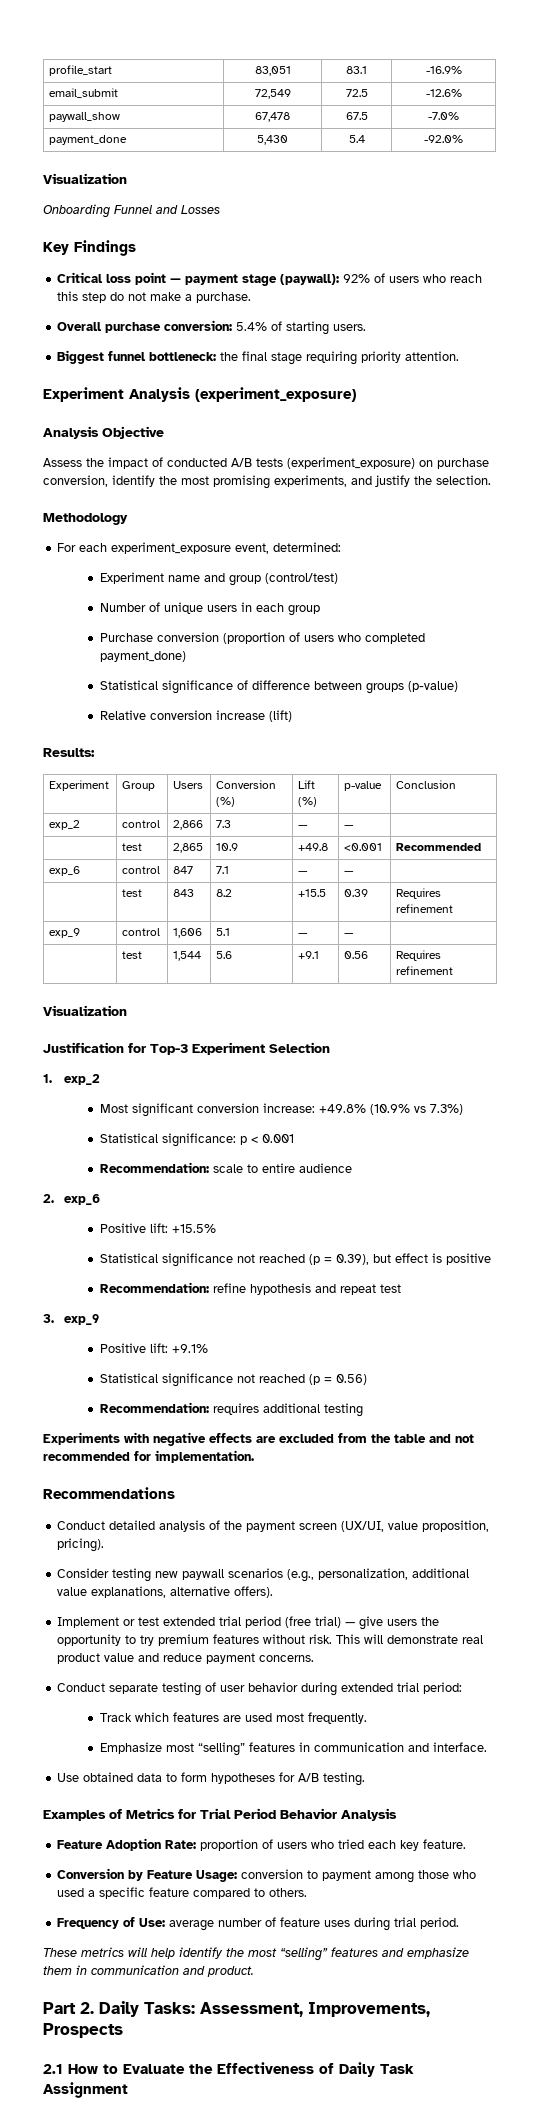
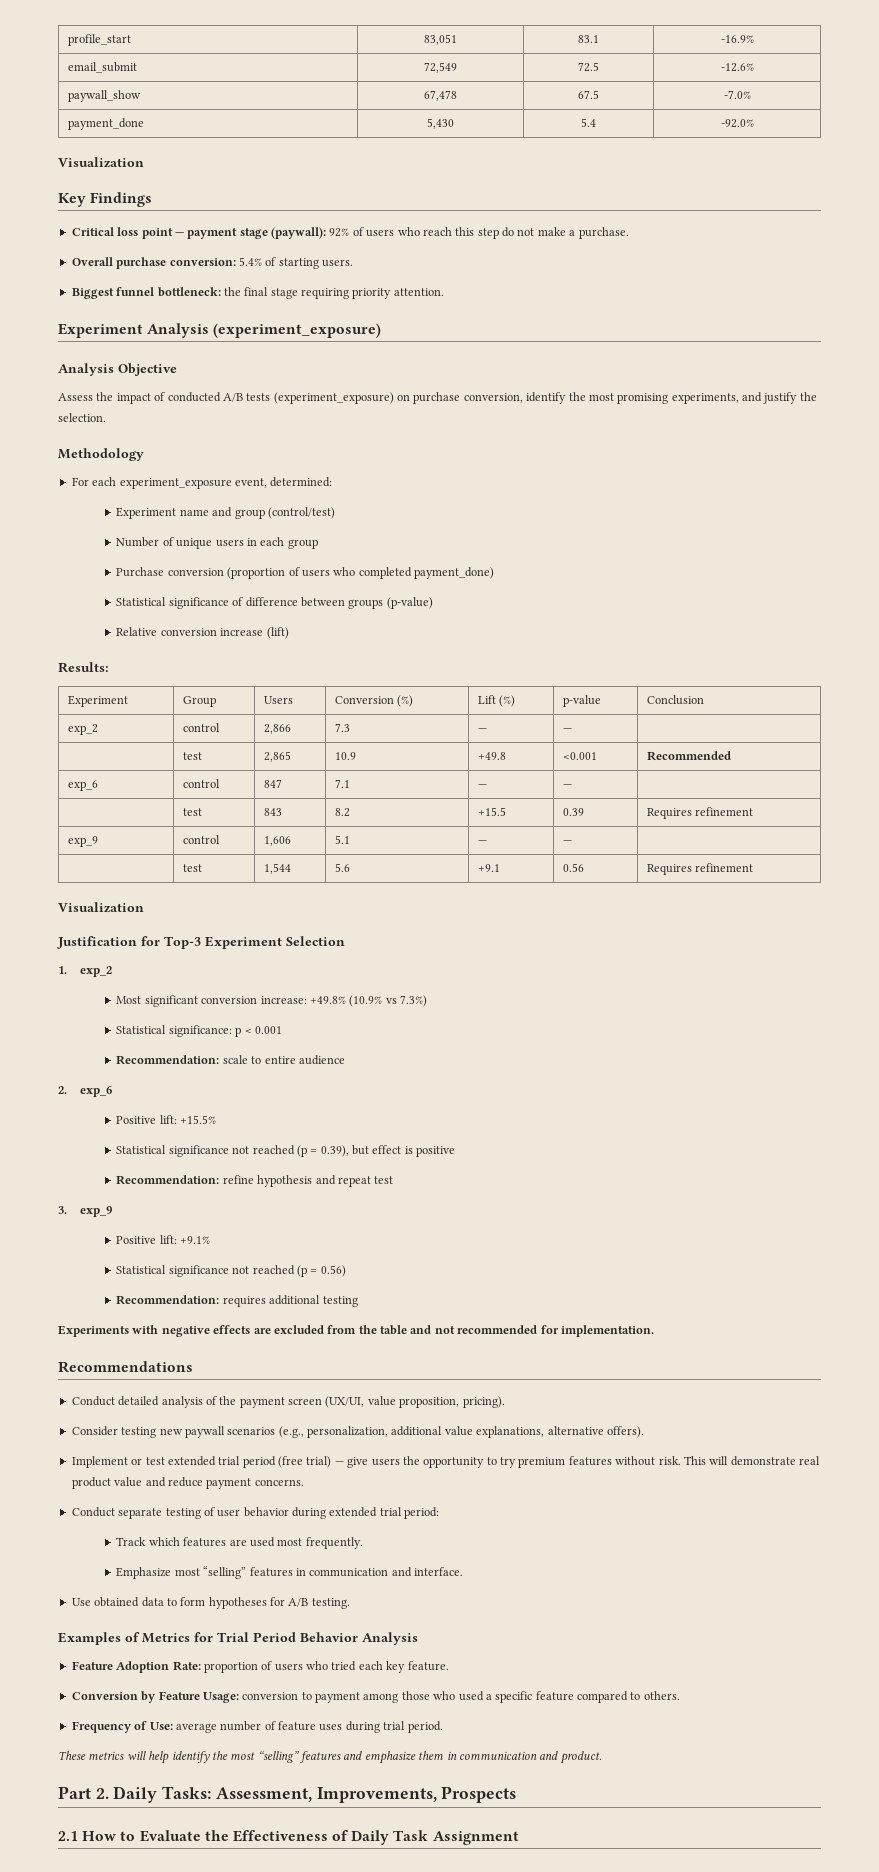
[43,204,220,218] // Onboarding Funnel and Losses -> (144, 162) none

